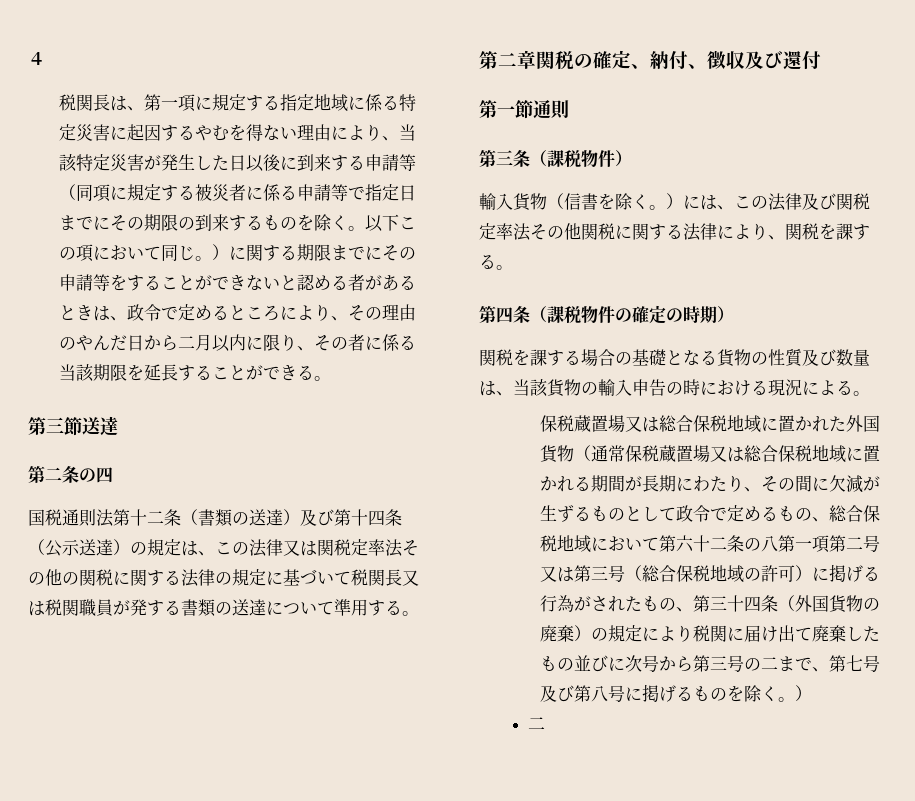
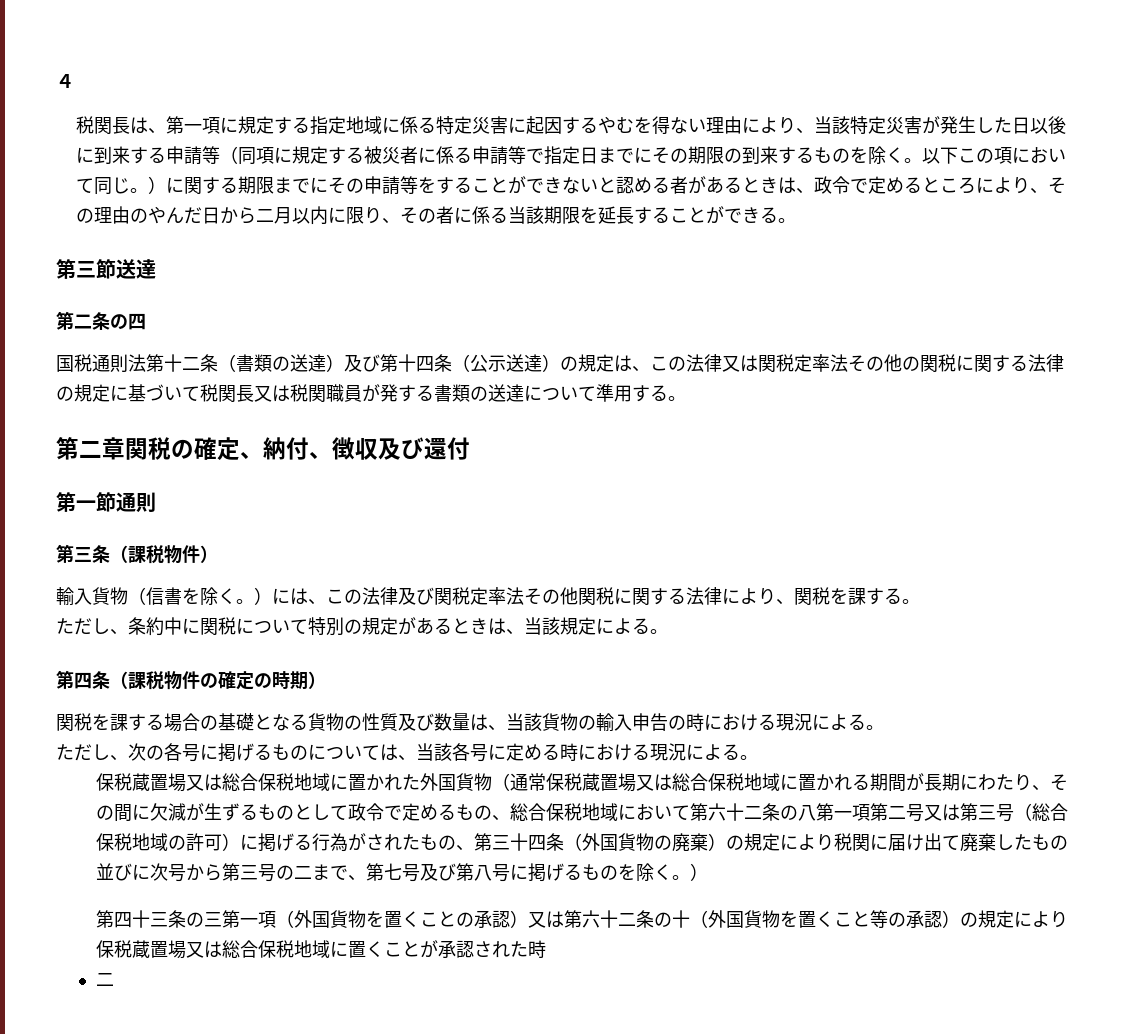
(513, 267) none -> [56,617,668,636] // ただし、条約中に関税について特別の規定があるときは、当該規定による。
(870, 393) none -> [56,743,758,762] // ただし、次の各号に掲げるものについては、当該各号に定める時における現況による。
(813, 693) none -> [95,910,1068,928] [95,940,546,959] // 第四十三条の三第一項（外国貨物を置くことの承認）又は第六十二条の十（外国貨物を置くこと等の承認）の規定により保税蔵置場又は総合保税地域に置くことが承認された時

